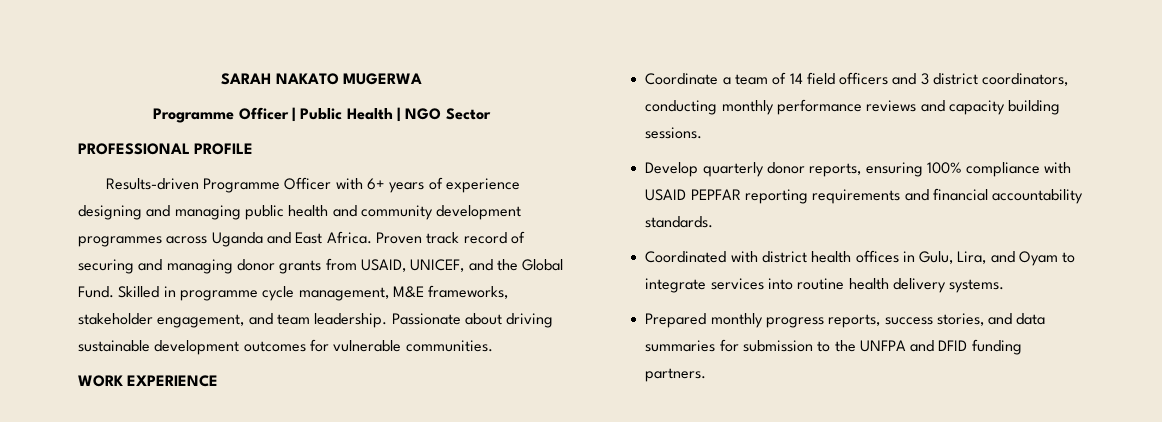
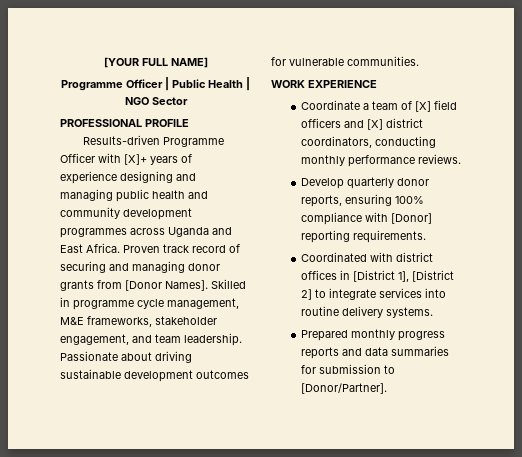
[221,73,422,85] SARAH NAKATO MUGERWA -> [103,57,208,68] [YOUR FULL NAME]
[367,178,386,190] 6+ -> [124,154,147,165] [X]+
[360,259,564,272] [78,286,114,298] USAID, UNICEF, and the Global Fund. -> [125,280,208,291] [Donor Names].
[789,73,803,84] 14 -> [415,101,432,112] [X]
[920,73,929,85] 3 -> [367,119,384,130] [X]
[866,100,1061,115] [645,127,703,139] reviews and capacity building sessions. -> [418,154,462,164] reviews.
[645,188,1084,204] [645,216,714,228] USAID PEPFAR reporting requirements and financial accountability standards. -> [391,213,433,224] [301,230,427,243] [Donor] reporting requirements.
[811,251,852,263] health -> (434, 257) none
[919,251,1059,266] Gulu, Lira, and Oyam -> [353,270,455,282] [301,289,313,300] [District 1], [District 2]
[848,278,889,290] health -> (340, 311) none
[828,313,984,328] reports, success stories, -> [301,347,340,359] reports
[834,339,1022,355] [645,368,707,382] the UNFPA and DFID funding partners. -> [301,383,388,394] [Donor/Partner].

